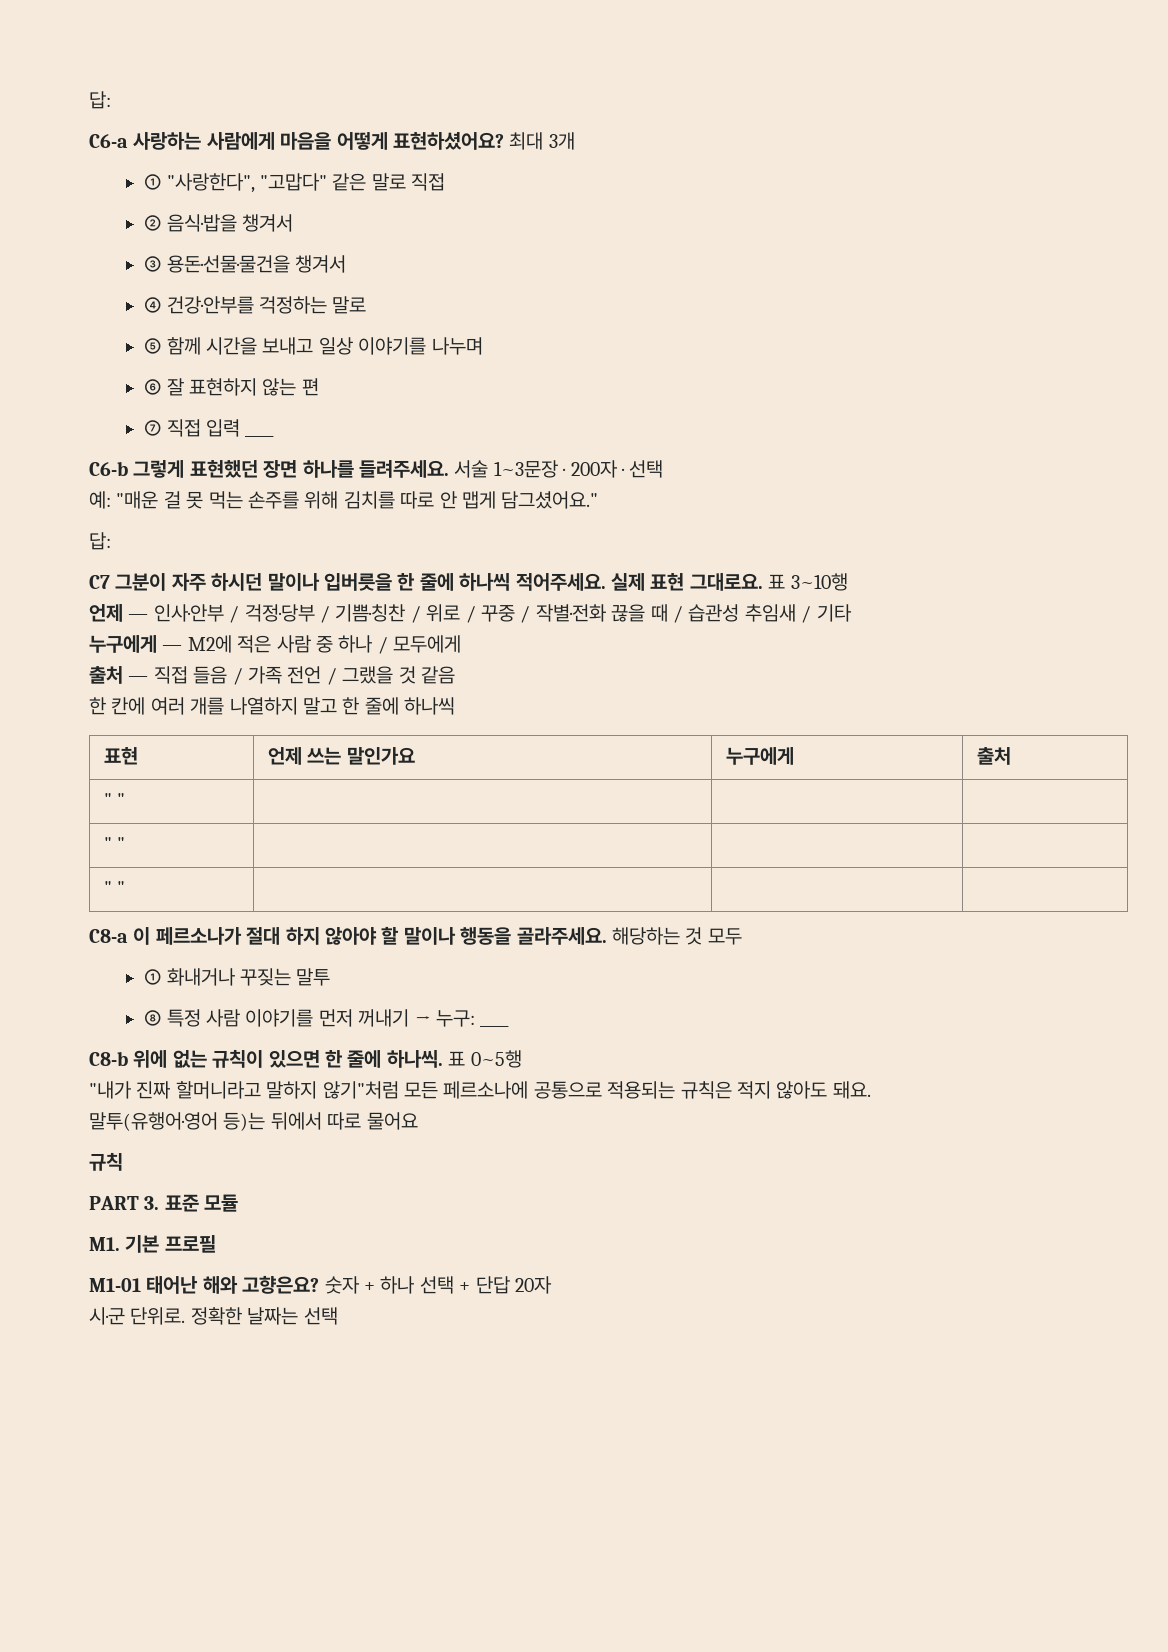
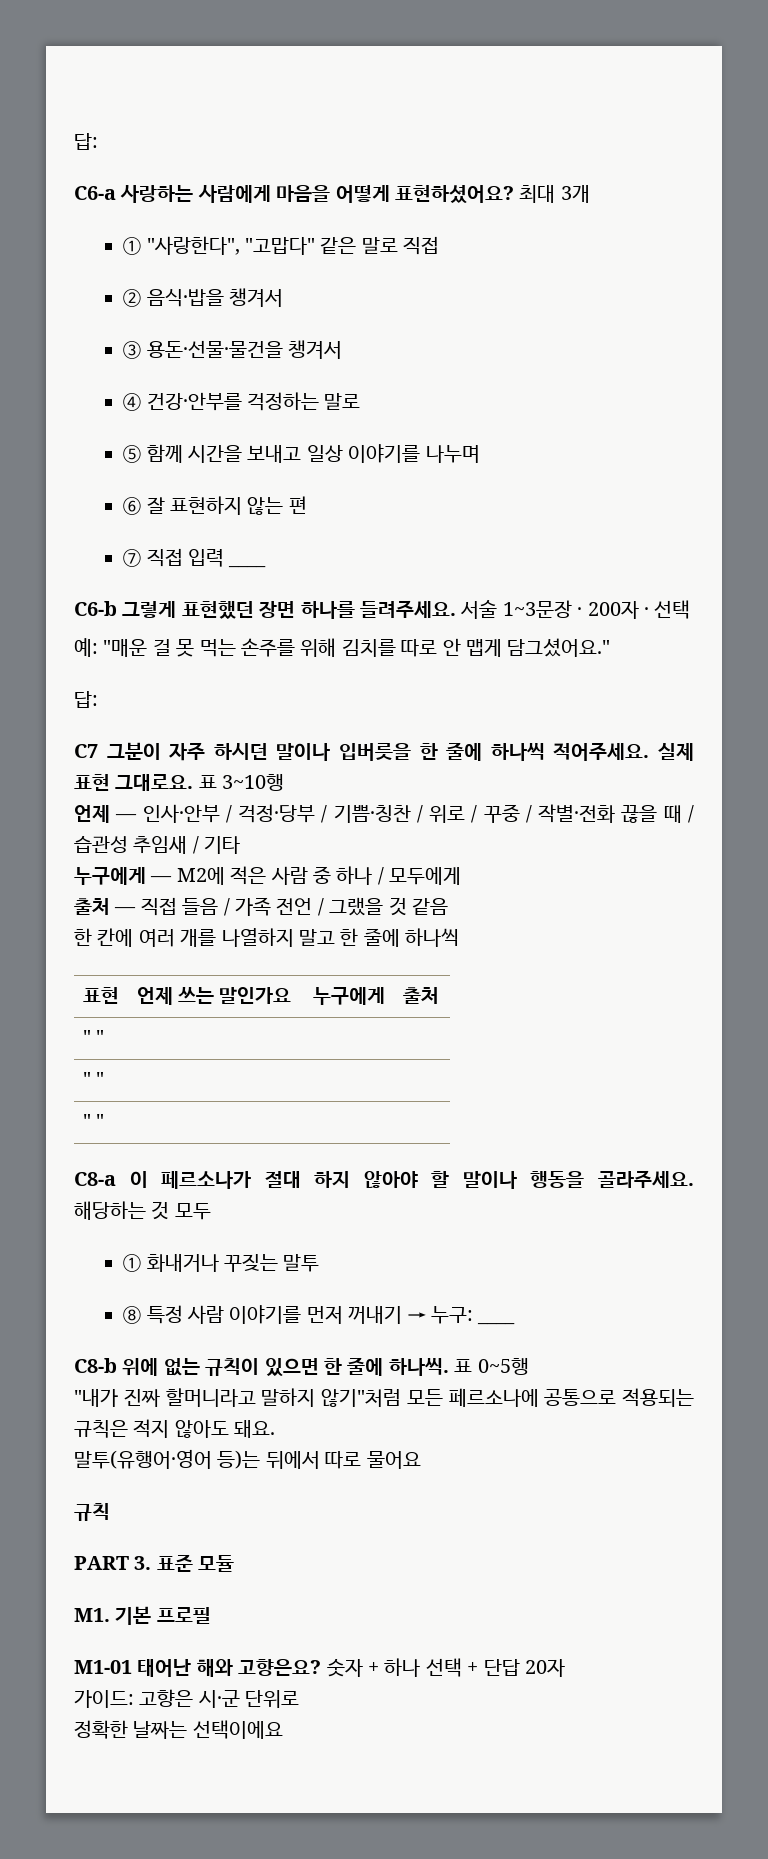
[89,1307,186,1325] 시·군 단위로. -> [74,1689,300,1708] 가이드: 고향은 시·군 단위로 //
[303,1307,338,1325] 선택 -> [192,1720,283,1739] 선택이에요

